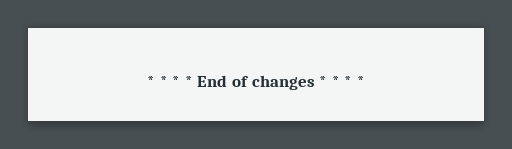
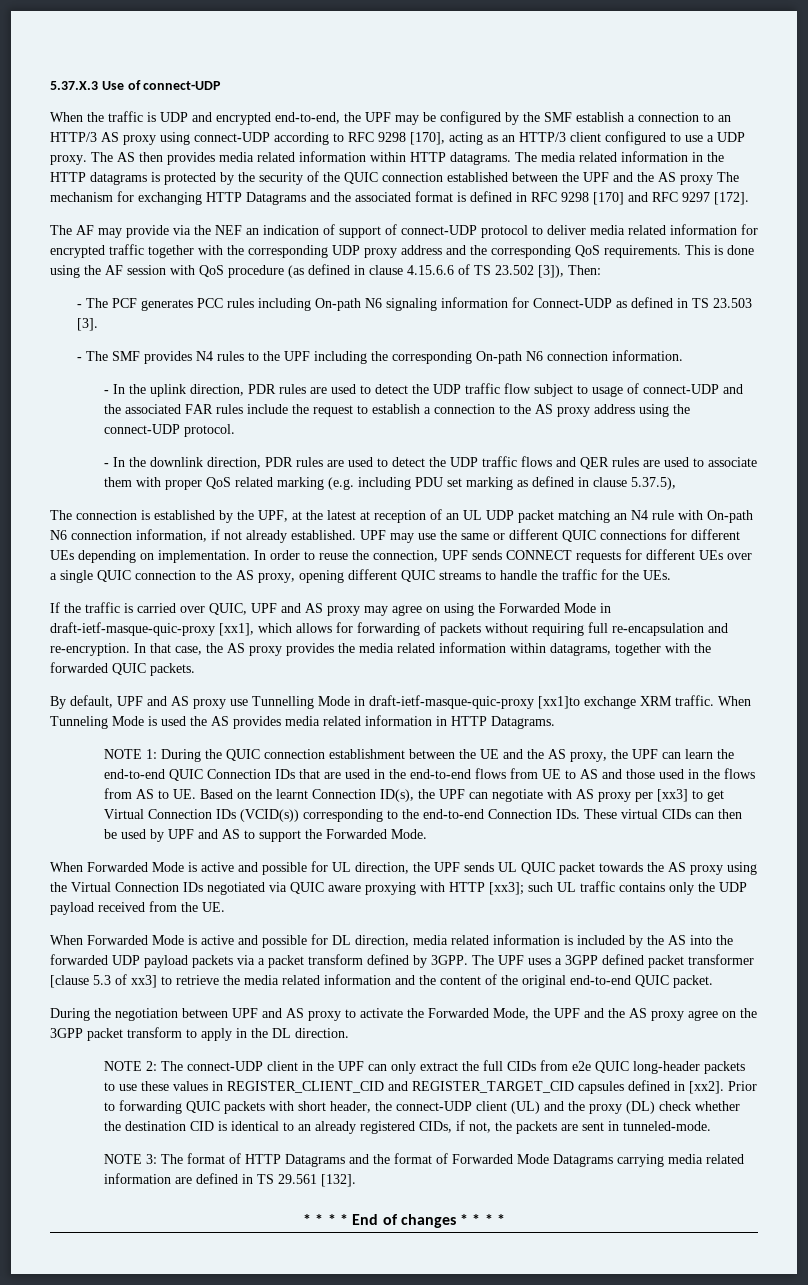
(147, 81) none -> [50,80,222,90] [50,111,731,125] [50,131,745,145] [50,151,724,165] [50,171,739,185] [50,191,749,205] [50,224,758,238] [50,244,754,258] [50,264,601,278] [77,297,753,311] [77,318,99,331] [77,350,684,364] [104,383,744,397] [104,404,691,417] [104,424,236,437] [104,456,758,469] [104,476,677,490] [50,509,753,523] [50,529,740,543] [50,549,752,563] [50,569,671,583] [50,602,611,616] [50,622,728,636] [50,642,711,656] [50,662,195,676] [50,695,751,709] [50,715,555,729] [104,749,735,762] [104,768,756,781] [104,788,725,802] [104,809,743,822] [104,829,428,842] [50,861,757,875] [50,881,747,895] [50,901,225,915] [50,934,733,948] [50,954,754,968] [50,974,713,988] [50,1008,757,1021] [50,1027,349,1041] [104,1060,746,1074] [104,1080,758,1094] [104,1100,741,1114] [104,1120,712,1134] [104,1153,745,1167] [104,1173,357,1187] 5.37.X.3 Use of connect-UDP // When the traffic is UDP and encrypted end-to-end, the UPF may be configured by the SMF establish a connection to an HTTP/3 AS proxy using connect-UDP according to RFC 9298 [170], acting as an HTTP/3 client configured to use a UDP proxy. The AS then provides media related information within HTTP datagrams. The media related information in the HTTP datagrams is protected by the security of the QUIC connection established between the UPF and the AS proxy The mechanism for exchanging HTTP Datagrams and the associated format is defined in RFC 9298 [170] and RFC 9297 [172]. // The AF may provide via the NEF an indication of support of connect-UDP protocol to deliver media related information for encrypted traffic together with the corresponding UDP proxy address and the corresponding QoS requirements. This is done using the AF session with QoS procedure (as defined in clause 4.15.6.6 of TS 23.502 [3]), Then: // - The PCF generates PCC rules including On-path N6 signaling information for Connect-UDP as defined in TS 23.503 [3]. // - The SMF provides N4 rules to the UPF including the corresponding On-path N6 connection information. // - In the uplink direction, PDR rules are used to detect the UDP traffic flow subject to usage of connect-UDP and the associated FAR rules include the request to establish a connection to the AS proxy address using the connect-UDP protocol. // - In the downlink direction, PDR rules are used to detect the UDP traffic flows and QER rules are used to associate them with proper QoS related marking (e.g. including PDU set marking as defined in clause 5.37.5), // The connection is established by the UPF, at the latest at reception of an UL UDP packet matching an N4 rule with On-path N6 connection information, if not already established. UPF may use the same or different QUIC connections for different UEs depending on implementation. In order to reuse the connection, UPF sends CONNECT requests for different UEs over a single QUIC connection to the AS proxy, opening different QUIC streams to handle the traffic for the UEs. // If the traffic is carried over QUIC, UPF and AS proxy may agree on using the Forwarded Mode in draft-ietf-masque-quic-proxy [xx1], which allows for forwarding of packets without requiring full re-encapsulation and re-encryption. In that case, the AS proxy provides the media related information within datagrams, together with the forwarded QUIC packets. // By default, UPF and AS proxy use Tunnelling Mode in draft-ietf-masque-quic-proxy [xx1]to exchange XRM traffic. When Tunneling Mode is used the AS provides media related information in HTTP Datagrams. // NOTE 1: During the QUIC connection establishment between the UE and the AS proxy, the UPF can learn the end-to-end QUIC Connection IDs that are used in the end-to-end flows from UE to AS and those used in the flows from AS to UE. Based on the learnt Connection ID(s), the UPF can negotiate with AS proxy per [xx3] to get Virtual Connection IDs (VCID(s)) corresponding to the end-to-end Connection IDs. These virtual CIDs can then be used by UPF and AS to support the Forwarded Mode. // When Forwarded Mode is active and possible for UL direction, the UPF sends UL QUIC packet towards the AS proxy using the Virtual Connection IDs negotiated via QUIC aware proxying with HTTP [xx3]; such UL traffic contains only the UDP payload received from the UE. // When Forwarded Mode is active and possible for DL direction, media related information is included by the AS into the forwarded UDP payload packets via a packet transform defined by 3GPP. The UPF uses a 3GPP defined packet transformer [clause 5.3 of xx3] to retrieve the media related information and the content of the original end-to-end QUIC packet. // During the negotiation between UPF and AS proxy to activate the Forwarded Mode, the UPF and the AS proxy agree on the 3GPP packet transform to apply in the DL direction. // NOTE 2: The connect-UDP client in the UPF can only extract the full CIDs from e2e QUIC long-header packets to use these values in REGISTER_CLIENT_CID and REGISTER_TARGET_CID capsules defined in [xx2]. Prior to forwarding QUIC packets with short header, the connect-UDP client (UL) and the proxy (DL) check whether the destination CID is identical to an already registered CIDs, if not, the packets are sent in tunneled-mode. // NOTE 3: The format of HTTP Datagrams and the format of Forwarded Mode Datagrams carrying media related information are defined in TS 29.561 [132]. //

